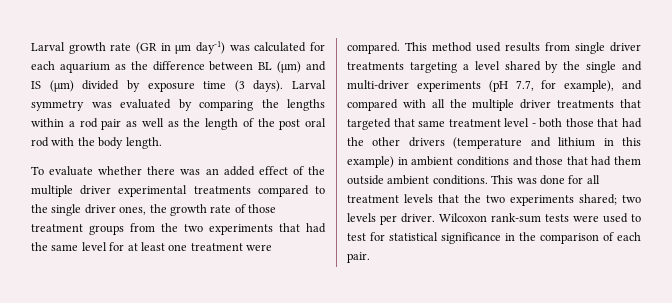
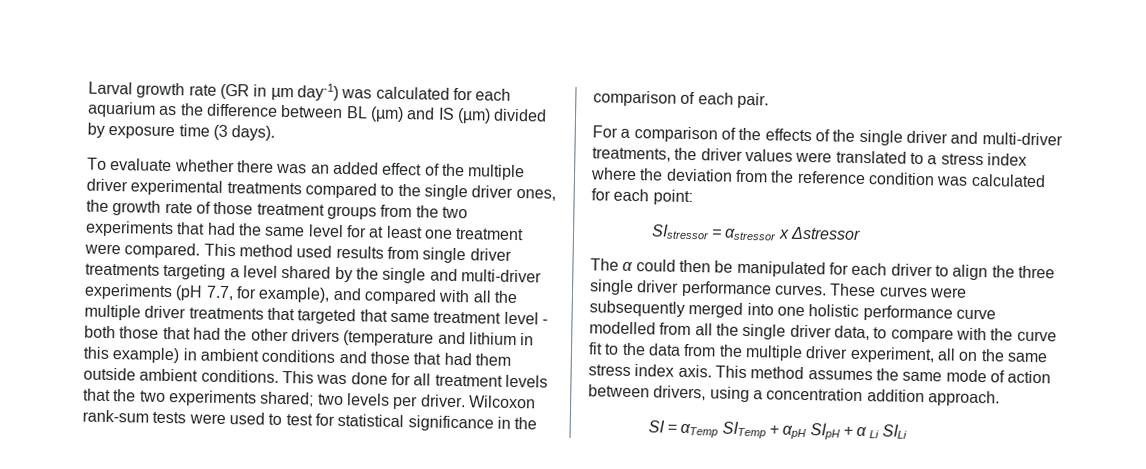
[292,80,326,89] [31,99,325,111] [31,118,326,130] [31,137,162,149] Larval symmetry was evaluated by comparing the lengths within a rod pair as well as the length of the post oral rod with the body length. -> (276, 133) none
(370, 257) none -> [592,125,1063,146] [592,147,1027,166] [590,167,1046,188] [591,188,693,206] [650,224,861,241] [590,258,1055,281] [589,279,967,298] [589,300,996,322] [589,321,1057,343] [588,342,1048,364] [588,364,1052,384] [588,384,1000,407] [647,420,907,440] // For a comparison of the effects of the single driver and multi-driver treatments, the driver values were translated to a stress index where the deviation from the reference condition was calculated for each point: // SIstressor = αstressor x Δstressor // The α could then be manipulated for each driver to align the three single driver performance curves. These curves were subsequently merged into one holistic performance curve modelled from all the single driver data, to compare with the curve fit to the data from the multiple driver experiment, all on the same stress index axis. This method assumes the same mode of action between drivers, using a concentration addition approach. // SI = αTemp SITemp + αpH SIpH + α Li SILi

